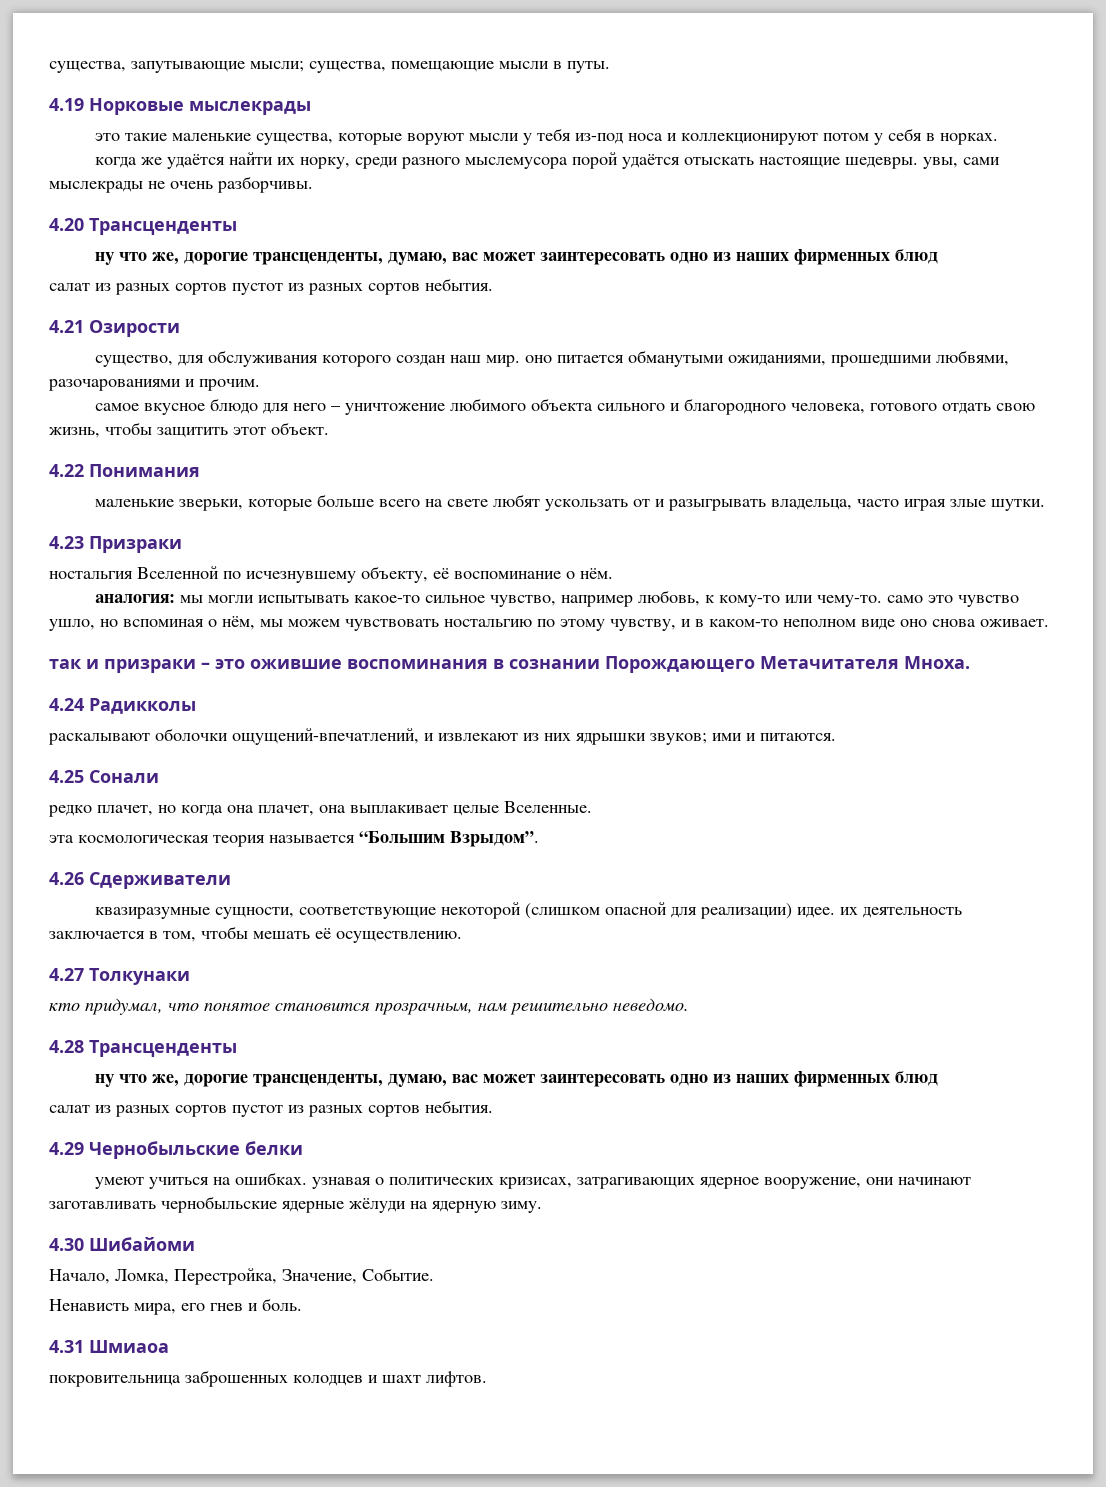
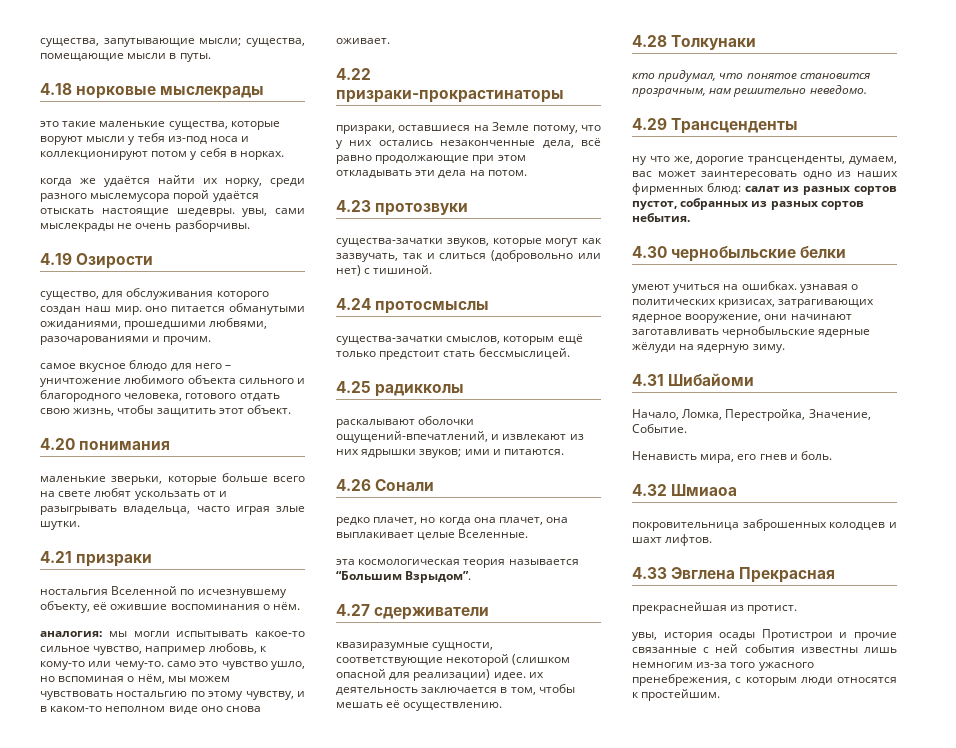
[49,98,184,115] 4.19 Норковые -> [40,83,157,99] 4.18 норковые
[49,218,237,235] [94,249,938,265] [49,278,493,295] [49,320,84,333] 4.20 Трансценденты // ну что же, дорогие трансценденты, думаю, вас может заинтересовать одно из наших фирменных блюд // салат из разных сортов пустот из разных сортов небытия. // 4.21 -> [40,253,72,265] 4.19
[49,464,200,477] 4.22 Понимания -> [40,438,171,450] 4.20 понимания
[49,536,182,553] 4.23 Призраки -> [40,551,153,567] 4.21 призраки
[454,571,561,579] воспоминание -> [110,604,260,610] ожившие воспоминания
[49,656,970,673] [49,698,196,714] так и призраки – это ожившие воспоминания в сознании Порождающего Метачитателя Мноха. // 4.24 Радикколы -> [336,68,371,80] [336,90,564,103] [336,122,601,134] [336,138,601,149] [336,155,526,164] [336,170,527,178] [336,200,469,216] [336,238,602,247] [336,250,601,262] [336,265,433,276] [336,298,490,314] [336,334,583,345] [336,348,570,360] [336,381,465,397] 4.22 призраки-прокрастинаторы // призраки, оставшиеся на Земле потому, что у них остались незаконченные дела, всё равно продолжающие при этом откладывать эти дела на потом. // 4.23 протозвуки // существа-зачатки звуков, которые могут как зазвучать, так и слиться (добровольно или нет) с тишиной. // 4.24 протосмыслы // существа-зачатки смыслов, которым ещё только предстоит стать бессмыслицей. // 4.25 радикколы
[49,770,84,783] 4.25 -> [336,479,371,491] 4.26
[49,872,231,889] 4.26 Сдерживатели -> [336,604,490,620] 4.27 сдерживатели
[49,968,84,981] 4.27 -> [632,35,667,47] 4.28
[49,1040,237,1057] [94,1071,938,1087] [49,1100,493,1117] [49,1141,240,1159] 4.28 Трансценденты // ну что же, дорогие трансценденты, думаю, вас может заинтересовать одно из наших фирменных блюд // салат из разных сортов пустот из разных сортов небытия. // 4.29 Чернобыльские -> [632,118,799,134] [632,156,897,165] [632,171,898,180] [632,183,897,195] [632,198,864,210] [632,213,690,222] [632,246,797,262] 4.29 Трансценденты // ну что же, дорогие трансценденты, думаем, вас может заинтересовать одно из наших фирменных блюд: салат из разных сортов пустот, собранных из разных сортов небытия. // 4.30 чернобыльские
[49,1238,84,1251] 4.30 -> [632,374,664,386] 4.31
[49,1340,84,1353] 4.31 -> [632,484,667,496] 4.32
(487, 1379) none -> [632,567,836,583] [632,602,798,614] [632,629,897,641] [632,644,897,653] [632,662,814,671] [632,674,897,686] [632,689,721,701] // 4.33 Эвглена Прекрасная // прекраснейшая из протист. // увы, история осады Протистрои и прочие связанные с ней события известны лишь немногим из-за того ужасного пренебрежения, с которым люди относятся к простейшим.

